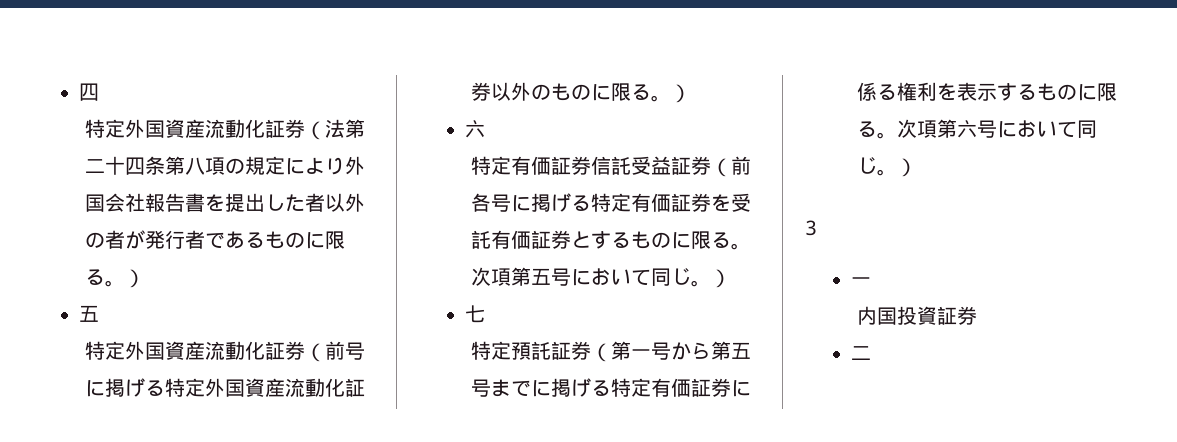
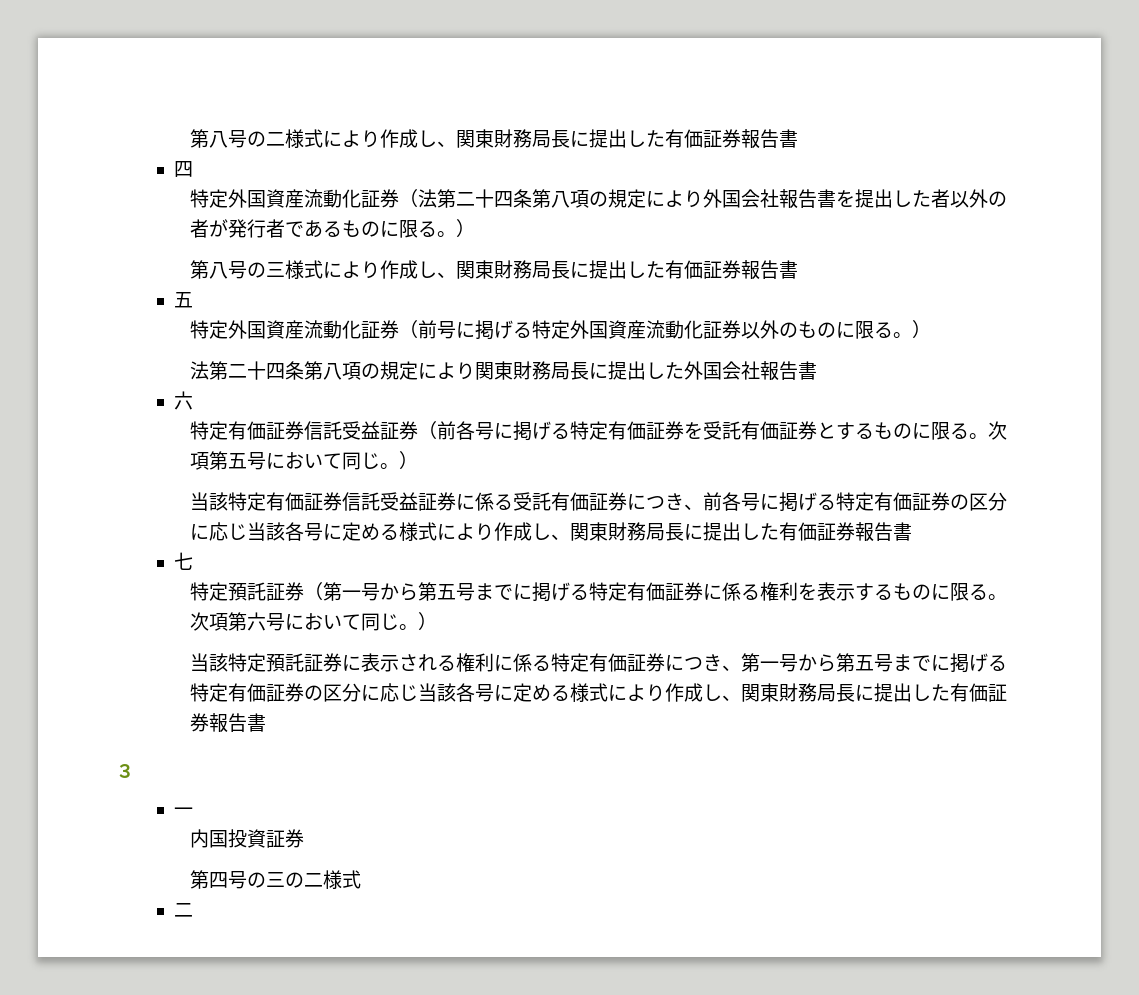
(78, 92) none -> [190,129,799,149] 第八号の二様式により作成し、関東財務局長に提出した有価証券報告書 //
(145, 278) none -> [190,260,799,280] // 第八号の三様式により作成し、関東財務局長に提出した有価証券報告書
(691, 93) none -> [190,361,818,381] // 法第二十四条第八項の規定により関東財務局長に提出した外国会社報告書
(731, 278) none -> [190,492,1008,512] [190,522,913,542] // 当該特定有価証券信託受益証券に係る受託有価証券につき、前各号に掲げる特定有価証券の区分に応じ当該各号に定める様式により作成し、関東財務局長に提出した有価証券報告書
(917, 167) none -> [190,653,1008,673] [190,683,1008,702] [190,713,267,733] // 当該特定預託証券に表示される権利に係る特定有価証券につき、第一号から第五号までに掲げる特定有価証券の区分に応じ当該各号に定める様式により作成し、関東財務局長に提出した有価証券報告書
(977, 315) none -> [190,870,362,889] // 第四号の三の二様式

